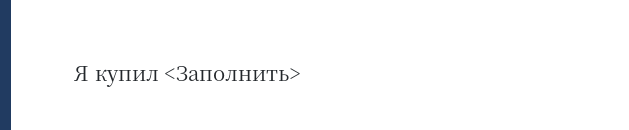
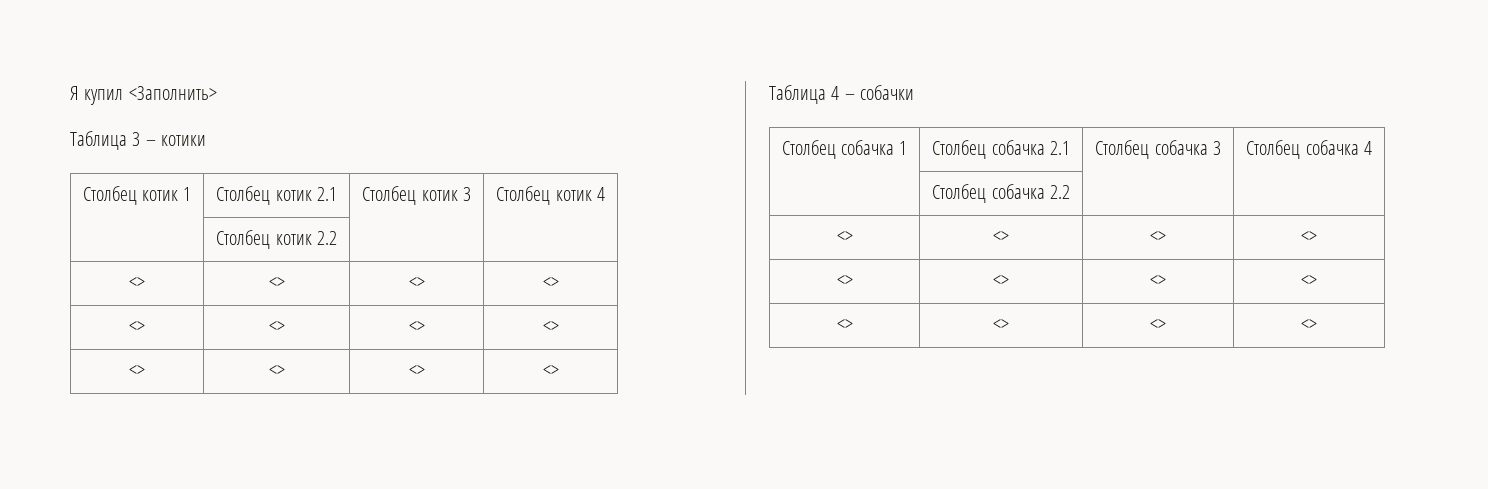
(302, 73) none -> [70,131,206,150] [82,186,192,205] [216,186,337,205] [362,186,471,205] [496,186,605,205] [216,230,337,249] [129,277,145,289] [268,277,285,289] [408,277,425,289] [542,277,559,289] [129,321,145,333] [268,321,285,333] [408,321,425,333] [542,321,559,333] [129,365,145,377] [268,365,285,377] [408,365,425,377] [542,365,559,377] [769,85,914,104] [781,140,908,159] [932,140,1070,159] [1095,140,1221,159] [1246,140,1372,159] [932,184,1070,203] [836,231,853,243] [993,231,1009,243] [1150,231,1166,243] [1301,231,1317,243] [836,275,853,287] [993,275,1009,287] [1150,275,1166,287] [1301,275,1317,287] [836,319,853,331] [993,319,1009,331] [1150,319,1166,331] [1301,319,1317,331] // Таблица 3 – котики // Столбец котик 1 | Столбец котик 2.1 | Столбец котик 3 | Столбец котик 4 // | Столбец котик 2.2 | | // <> | <> | <> | <> // <> | <> | <> | <> // <> | <> | <> | <> // Таблица 4 – собачки // Столбец собачка 1 | Столбец собачка 2.1 | Столбец собачка 3 | Столбец собачка 4 // | Столбец собачка 2.2 | | // <> | <> | <> | <> // <> | <> | <> | <> // <> | <> | <> | <>

